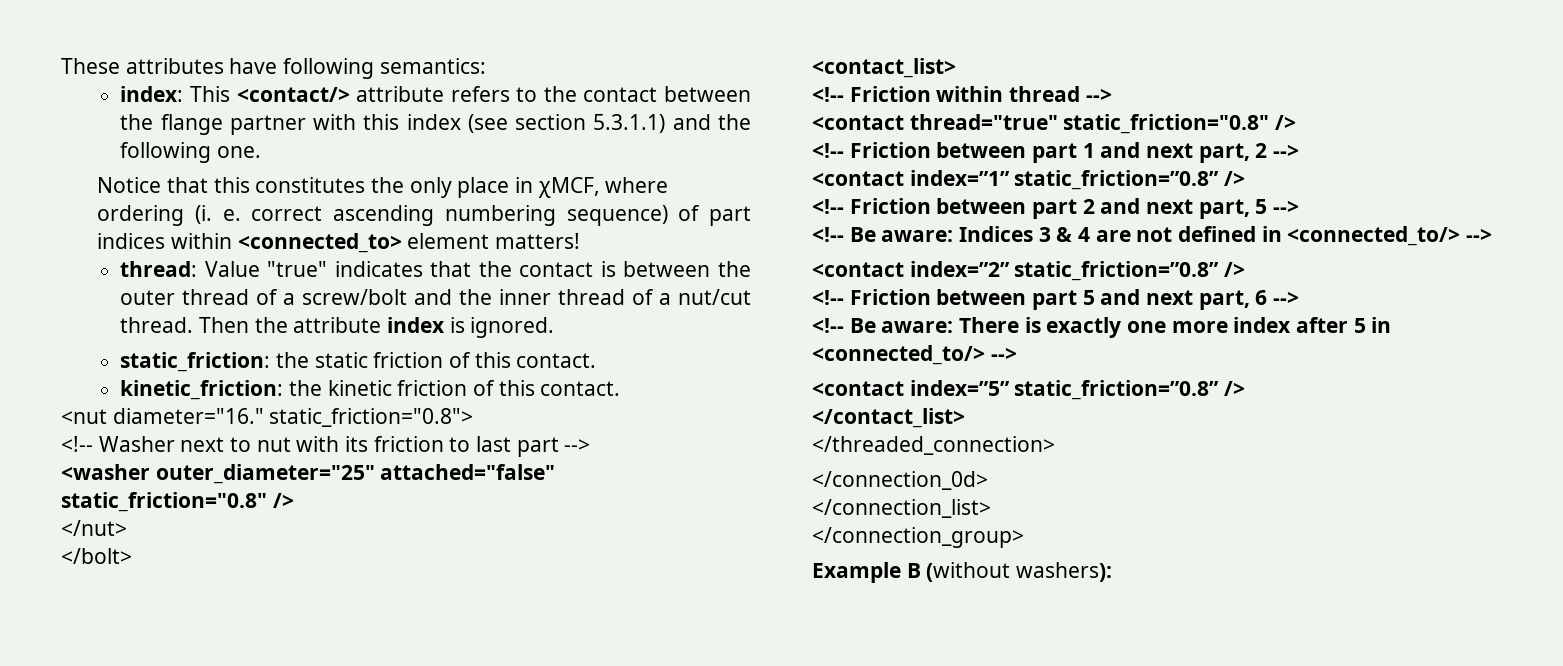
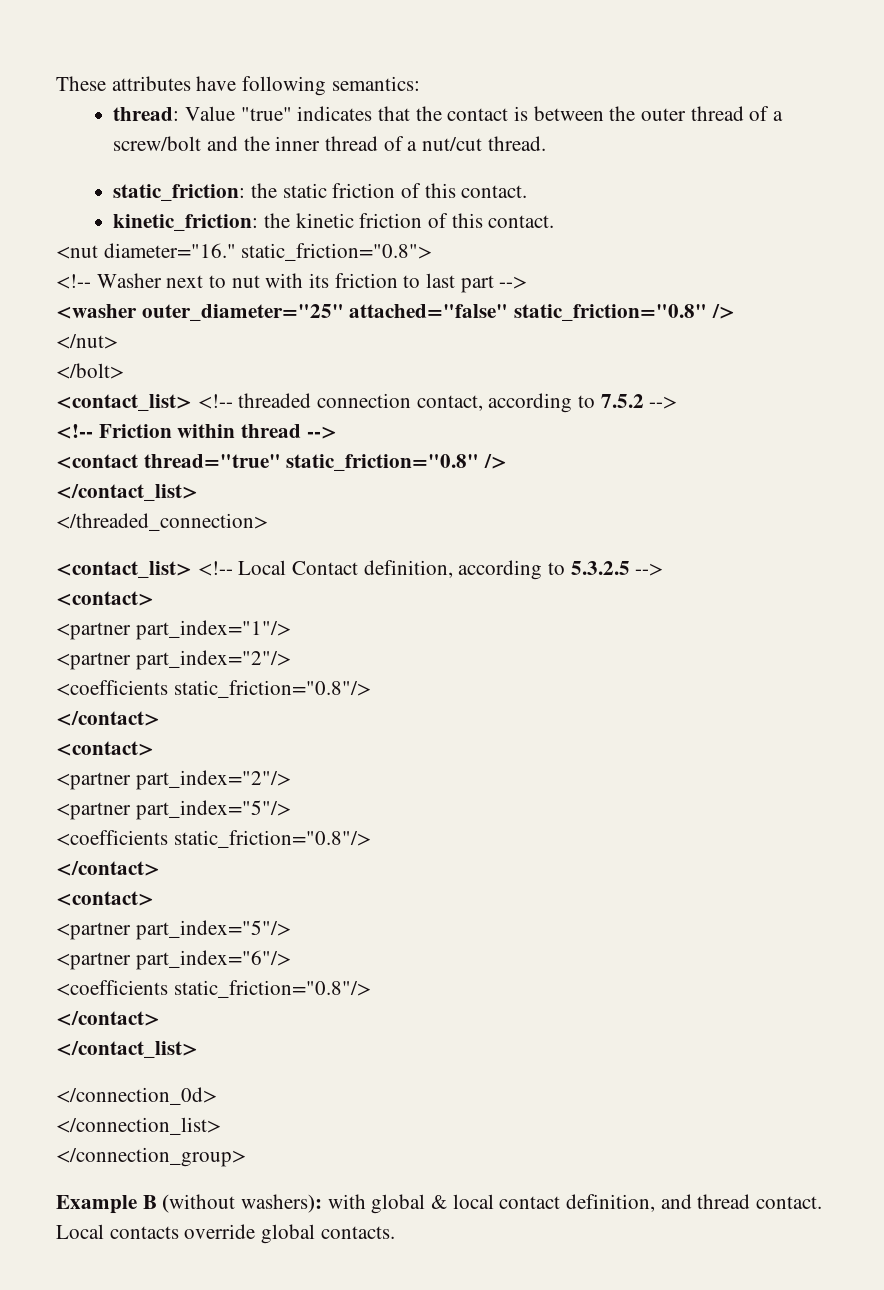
[120,86,751,102] [120,114,751,135] [120,142,262,163] [97,177,669,198] [97,205,751,226] [97,233,580,253] // index: This <contact/> attribute refers to the contact between the flange partner with this index (see section 5.3.1.1) and the following one. // Notice that this constitutes the only place in χMCF, where ordering (i. e. correct ascending numbering sequence) of part indices within <connected_to> element matters! -> (420, 83) none
[199,317,555,338] Then the attribute index is ignored. -> (546, 143) none
(956, 68) none -> [197,393,678,413] <!-- threaded connection contact, according to 7.5.2 -->
[812,142,1300,163] [812,170,1246,190] [812,198,1300,219] [812,226,1493,246] [812,261,1246,281] [812,289,1300,310] [812,317,1392,338] [812,345,1017,365] [812,380,1246,400] [812,408,965,428] [812,436,1055,455] <!-- Friction between part 1 and next part, 2 --> // <contact index=”1” static_friction=”0.8” /> // <!-- Friction between part 2 and next part, 5 --> // <!-- Be aware: Indices 3 & 4 are not defined in <connected_to/> --> // <contact index=”2” static_friction=”0.8” /> // <!-- Friction between part 5 and next part, 6 --> // <!-- Be aware: There is exactly one more index after 5 in <connected_to/> --> // <contact index=”5” static_friction=”0.8” /> // </contact_list> // </threaded_connection> -> [56,484,198,501] [56,513,268,531] [56,560,664,580] [56,591,154,606] [56,620,291,640] [56,650,291,670] [56,680,371,698] [56,711,160,726] [56,741,154,756] [56,770,291,790] [56,800,291,820] [56,830,371,848] [56,861,160,876] [56,891,154,906] [56,920,291,940] [56,950,291,970] [56,980,371,998] [56,1011,160,1026] [56,1041,198,1058] </contact_list> // </threaded_connection> // <contact_list> <!-- Local Contact definition, according to 5.3.2.5 --> // <contact> // <partner part_index="1"/> // <partner part_index="2"/> // <coefficients static_friction="0.8"/> // </contact> // <contact> // <partner part_index="2"/> // <partner part_index="5"/> // <coefficients static_friction="0.8"/> // </contact> // <contact> // <partner part_index="5"/> // <partner part_index="6"/> // <coefficients static_friction="0.8"/> // </contact> // </contact_list>
(1113, 572) none -> [327,1194,823,1214] [56,1224,395,1244] with global & local contact definition, and thread contact. Local contacts override global contacts.

